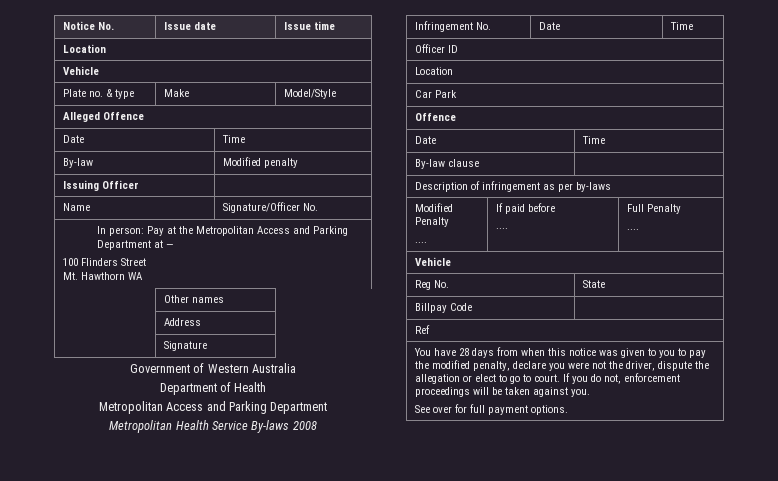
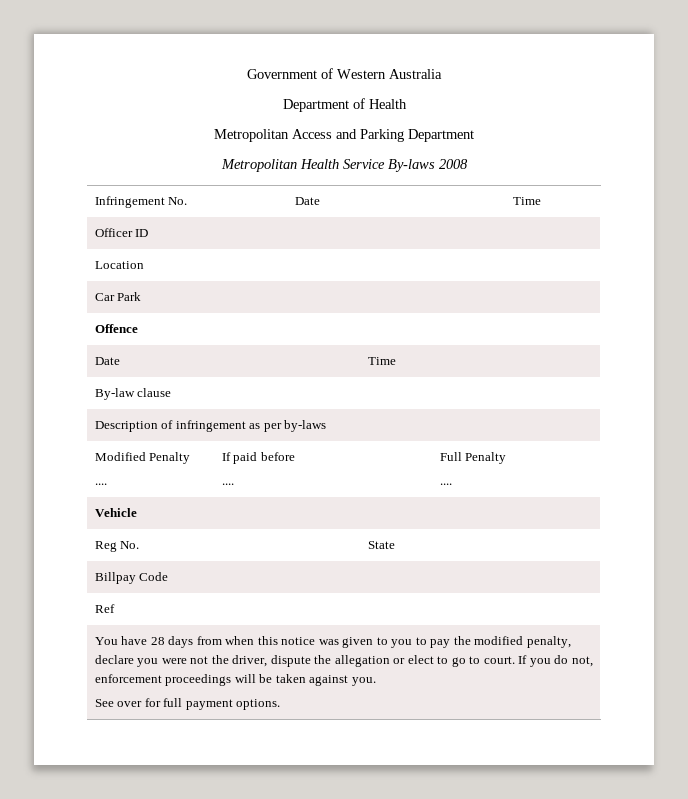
[63,21,115,30] [164,22,217,30] [284,21,336,30] [63,44,107,53] [63,66,100,75] [63,89,135,99] [164,89,190,97] [284,89,337,99] [63,112,145,122] [63,135,85,143] [222,135,246,143] [63,158,94,168] [223,157,299,168] [63,180,140,191] [63,203,91,211] [223,202,319,213] [96,226,348,236] [96,240,173,250] [63,258,147,266] [63,272,144,280] [164,295,225,303] [164,318,202,326] [164,341,208,351] Notice No. | Issue date | Issue time // Location // Vehicle // Plate no. & type | Make | Model/Style // Alleged Offence // Date | Time // By-law | Modified penalty // Issuing Officer | // Name | Signature/Officer No. // In person: Pay at the Metropolitan Access and Parking Department at — // 100 Flinders Street // Mt. Hawthorn WA // | Other names // | Address // | Signature // -> (247, 74) none

